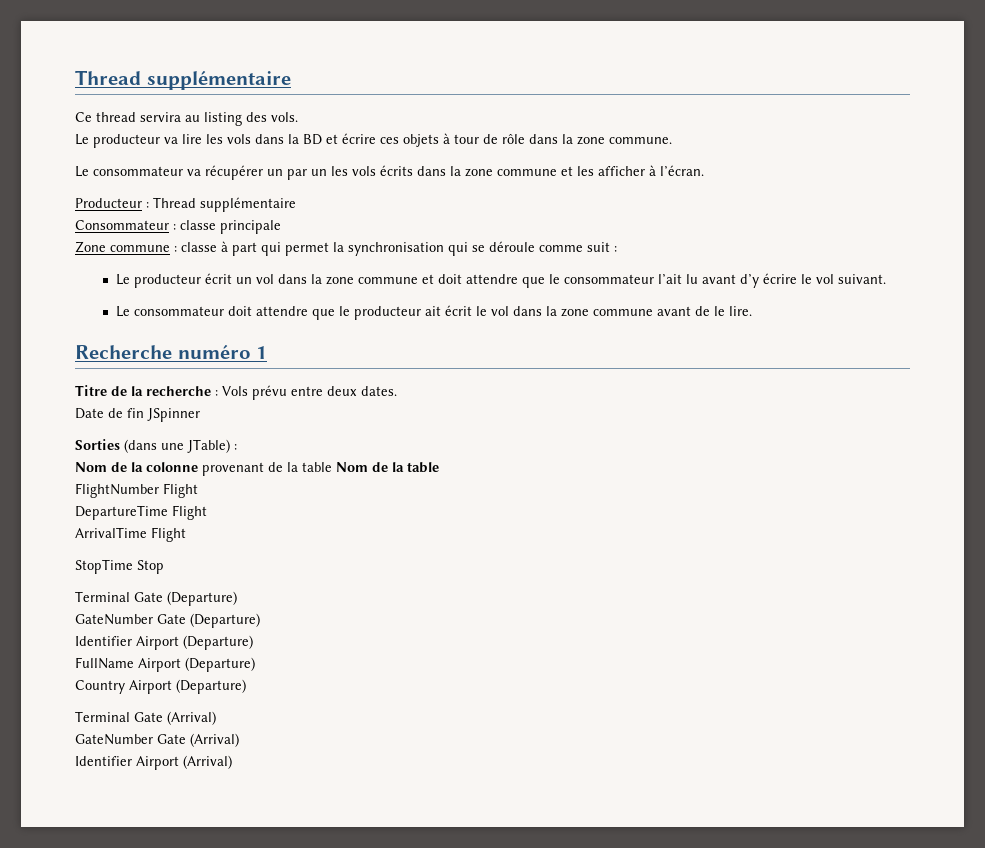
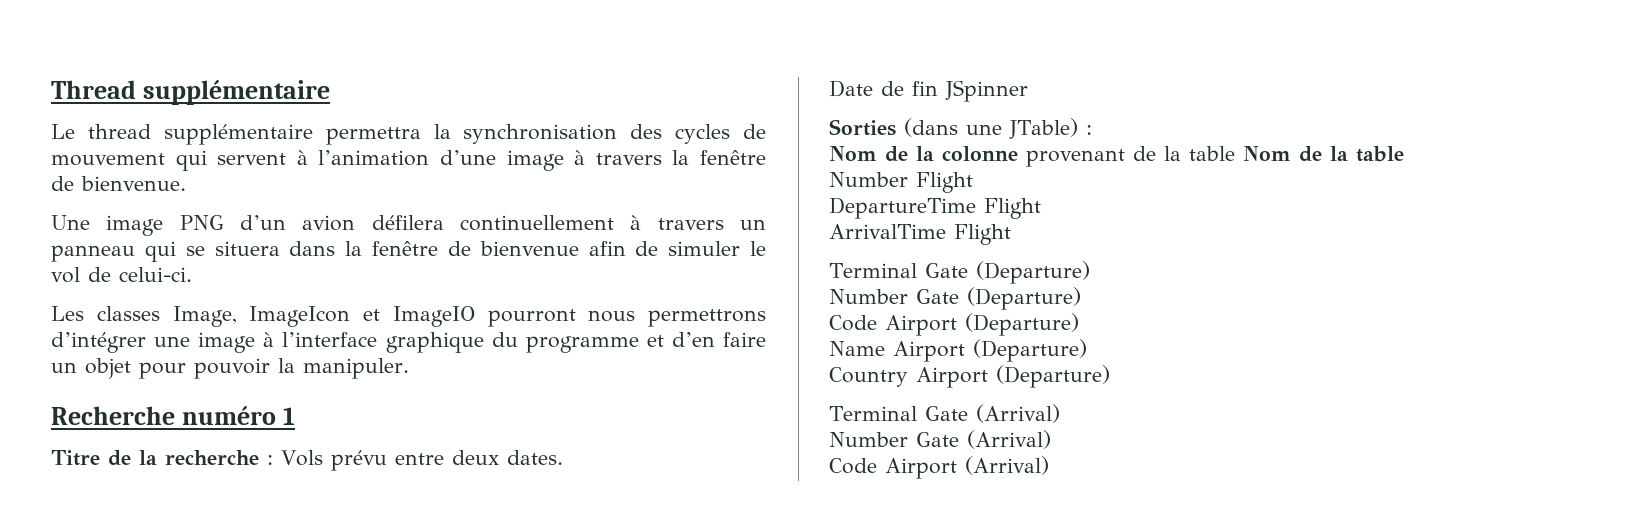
[75,70,291,90] [75,112,298,126] [75,133,672,148] [75,165,704,180] [75,197,296,212] [75,220,281,234] [75,241,617,256] [116,273,887,288] [116,305,753,320] Thread supplémentaire // Ce thread servira au listing des vols. // Le producteur va lire les vols dans la BD et écrire ces objets à tour de rôle dans la zone commune. // Le consommateur va récupérer un par un les vols écrits dans la zone commune et les afficher à l’écran. // Producteur : Thread supplémentaire // Consommateur : classe principale // Zone commune : classe à part qui permet la synchronisation qui se déroule comme suit : // Le producteur écrit un vol dans la zone commune et doit attendre que le consommateur l’ait lu avant d’y écrire le vol suivant. // Le consommateur doit attendre que le producteur ait écrit le vol dans la zone commune avant de le lire. -> [51,80,330,105] [51,124,766,145] [51,150,767,171] [51,176,186,191] [51,215,767,236] [51,241,767,262] [51,267,192,283] [51,306,766,327] [51,332,767,353] [51,358,409,379] Thread supplémentaire // Le thread supplémentaire permettra la synchronisation des cycles de mouvement qui servent à l’animation d’une image à travers la fenêtre de bienvenue. // Une image PNG d’un avion défilera continuellement à travers un panneau qui se situera dans la fenêtre de bienvenue afin de simuler le vol de celui-ci. // Les classes Image, ImageIcon et ImageIO pourront nous permettrons d’intégrer une image à l’interface graphique du programme et d’en faire un objet pour pouvoir la manipuler.
[75,483,159,498] FlightNumber -> [829,172,908,187] Number
[75,559,164,574] // StopTime Stop -> (1011, 234) none
[75,613,260,628] [75,635,253,650] [75,657,134,669] GateNumber Gate (Departure) // Identifier Airport (Departure) // FullName -> [829,287,1081,310] [829,313,1079,336] [829,341,885,356] Number Gate (Departure) // Code Airport (Departure) // Name
[75,733,239,747] [75,756,132,766] GateNumber Gate (Arrival) // Identifier -> [829,430,1051,449] [829,458,877,474] Number Gate (Arrival) // Code

